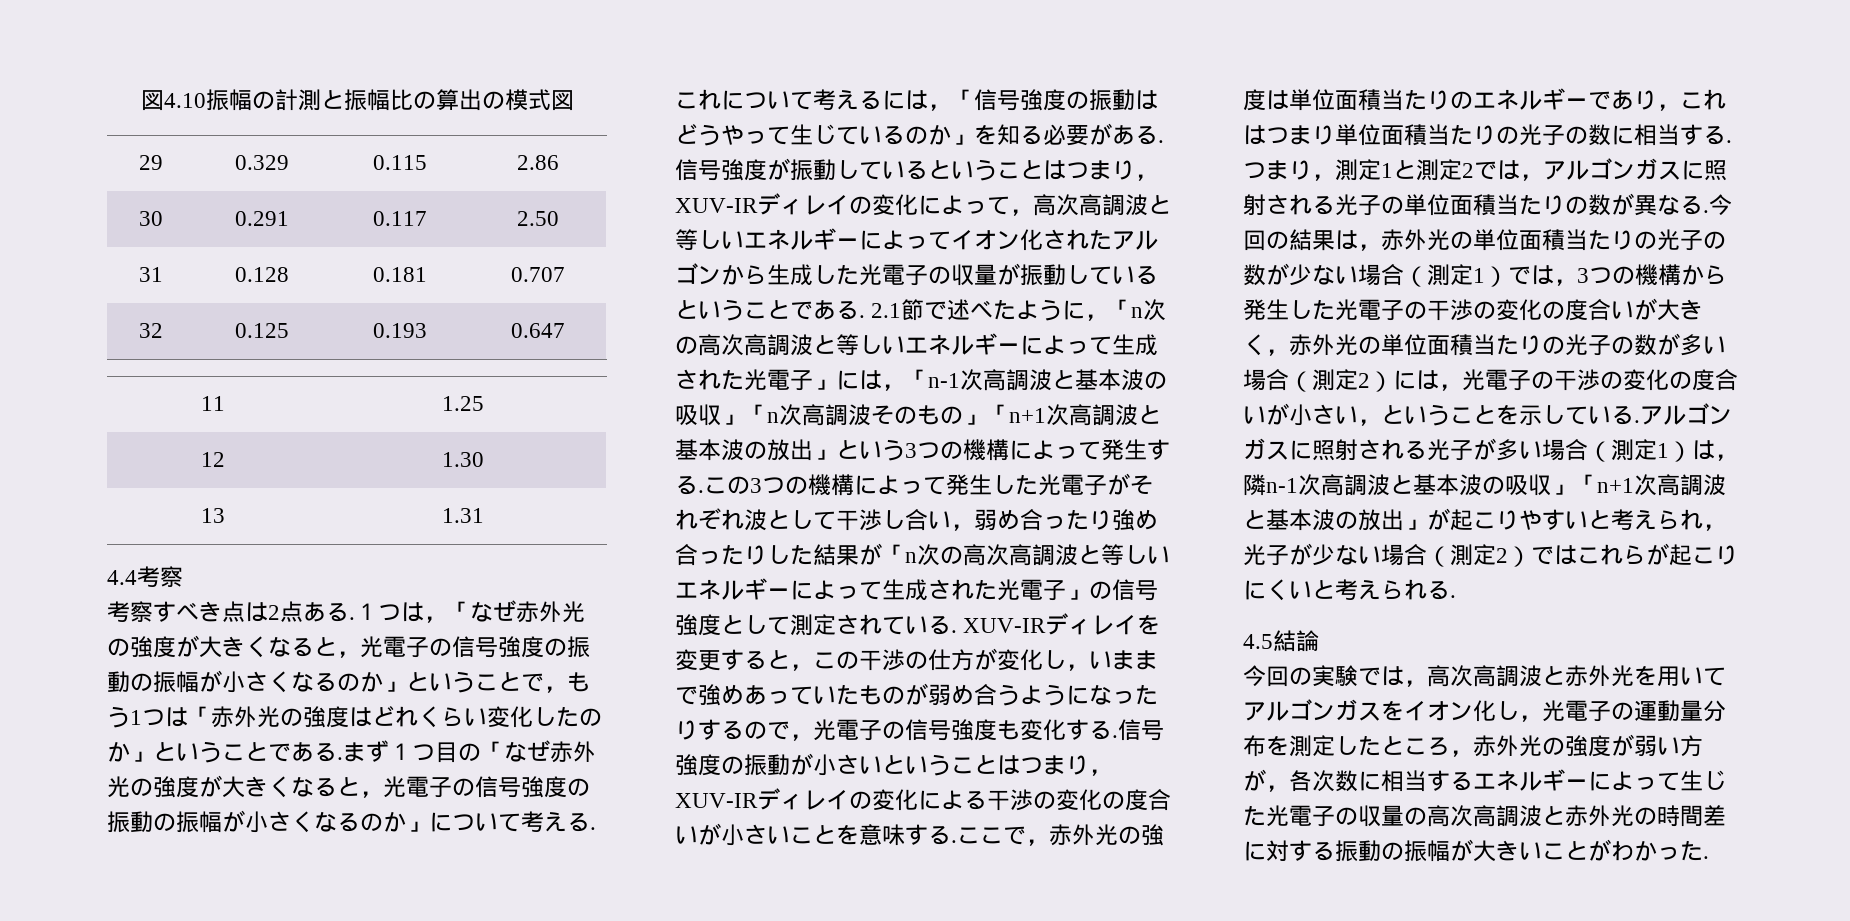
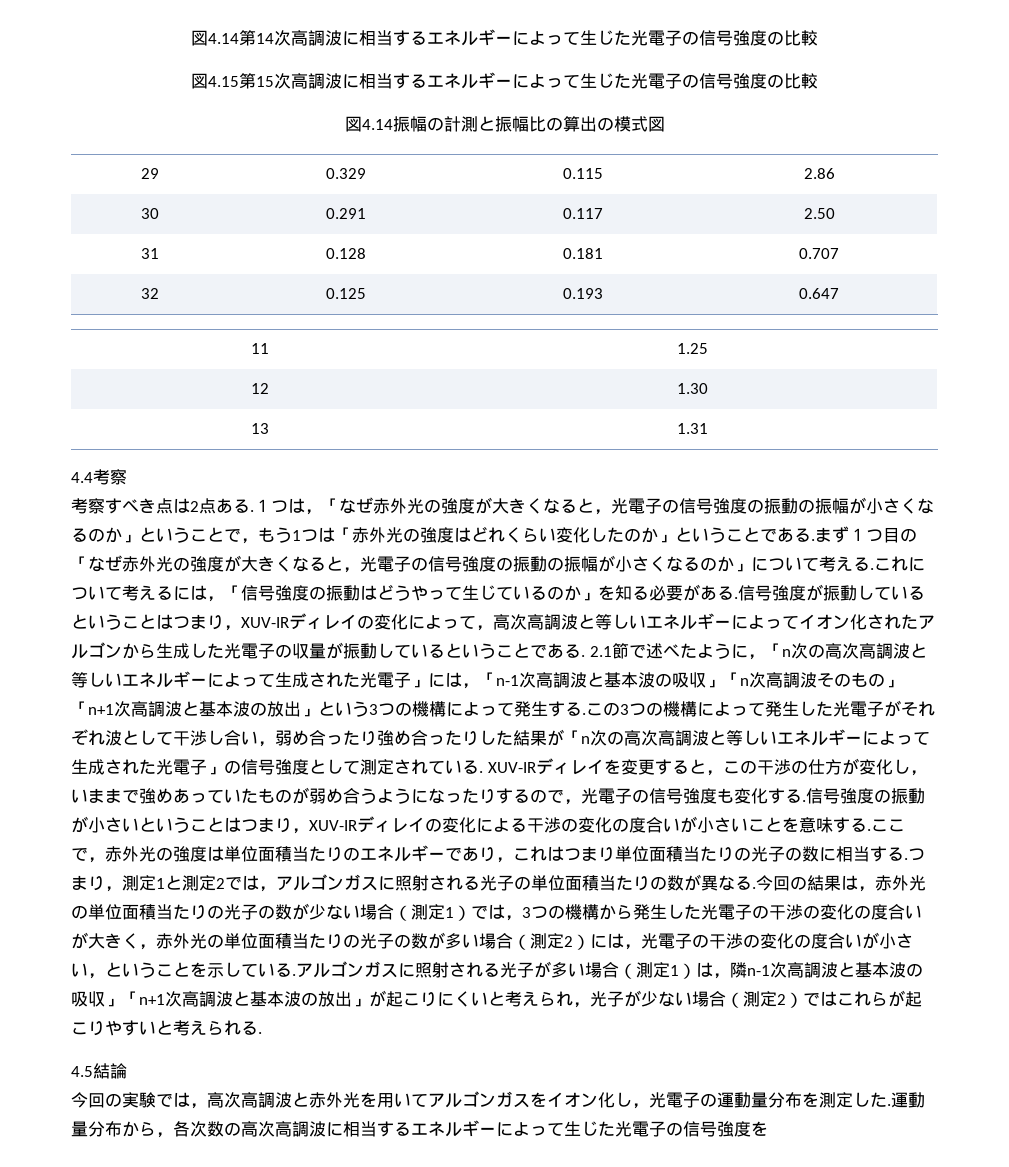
[140,90,206,111] 図4.10 -> [191,29,818,46] [191,72,818,89] [344,116,393,132] 図4.14第14次高調波に相当するエネルギーによって生じた光電子の信号強度の比較 // 図4.15第15次高調波に相当するエネルギーによって生じた光電子の信号強度の比較 // 図4.14
[1519,509,1565,530] やす -> [437,991,471,1007] にく
[1243,579,1289,601] にく -> [105,1020,139,1036] やす
[1381,734,1703,757] [1243,769,1358,792] ところ，赤外光の強度が弱い方が，各次数 -> [887,1092,925,1108] [71,1121,326,1138] .運動量分布から，各次数の高次高調波
[1358,805,1726,827] [1243,839,1709,862] 収量の高次高調波と赤外光の時間差に対する振動の振幅が大きいことがわかった. -> [683,1121,768,1137] 信号強度を

